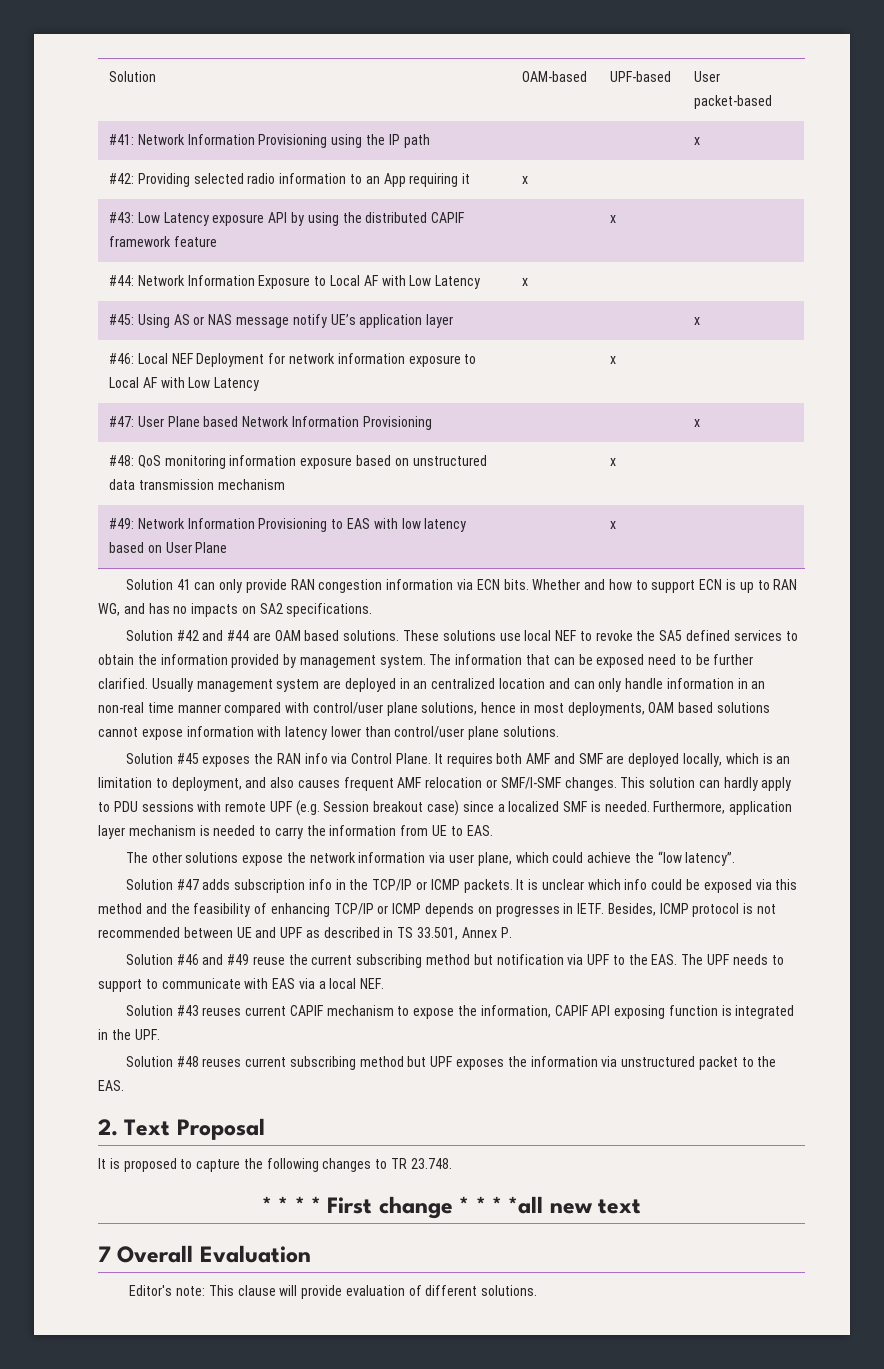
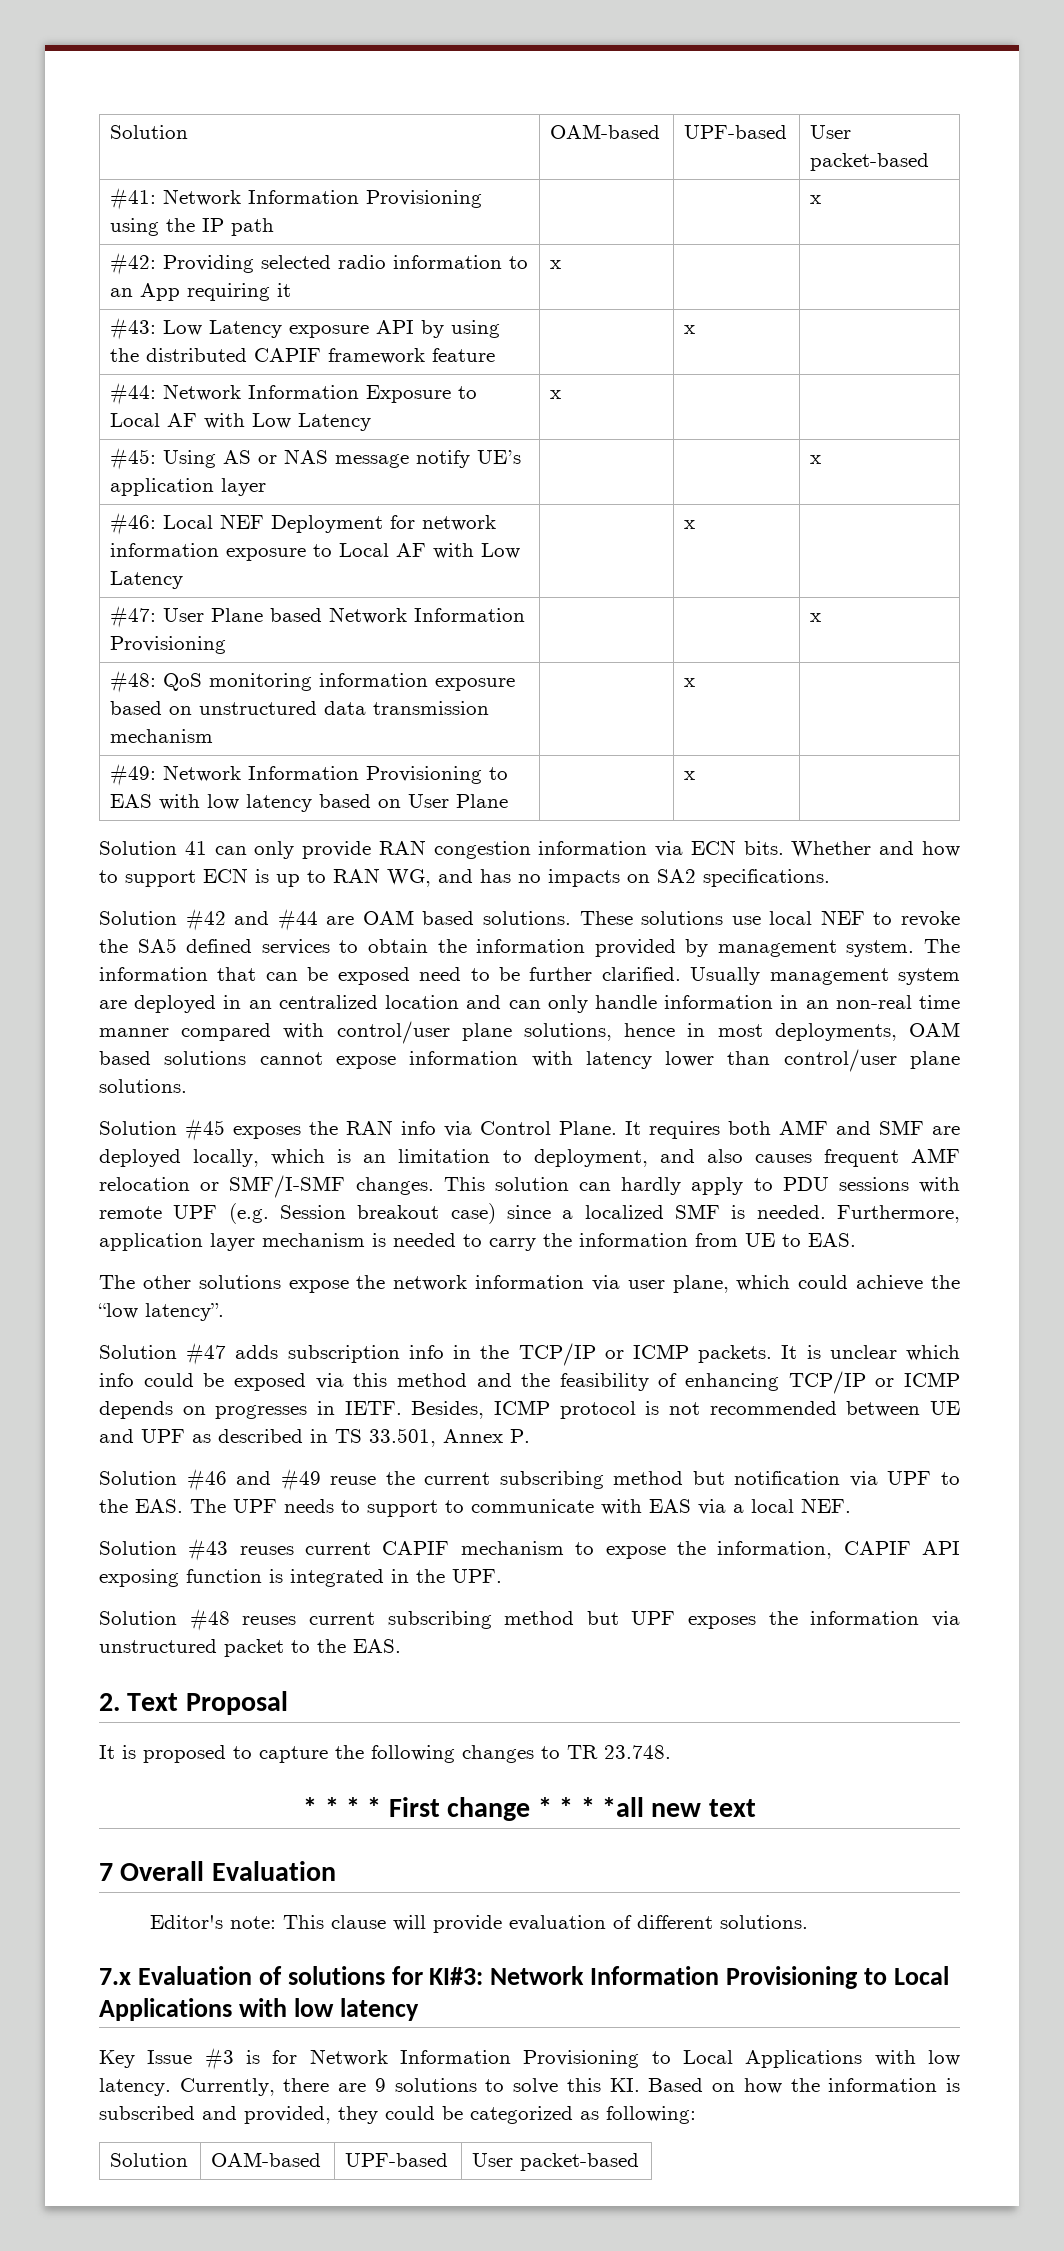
(538, 1290) none -> [99,1966,949,1989] [99,1998,419,2021] [99,2047,961,2070] [99,2078,961,2096] [99,2106,696,2124] [110,2153,189,2167] [211,2152,322,2167] [345,2153,449,2167] [472,2153,640,2171] // 7.x Evaluation of solutions for KI#3: Network Information Provisioning to Local Applications with low latency // Key Issue #3 is for Network Information Provisioning to Local Applications with low latency. Currently, there are 9 solutions to solve this KI. Based on how the information is subscribed and provided, they could be categorized as following: // Solution | OAM-based | UPF-based | User packet-based

